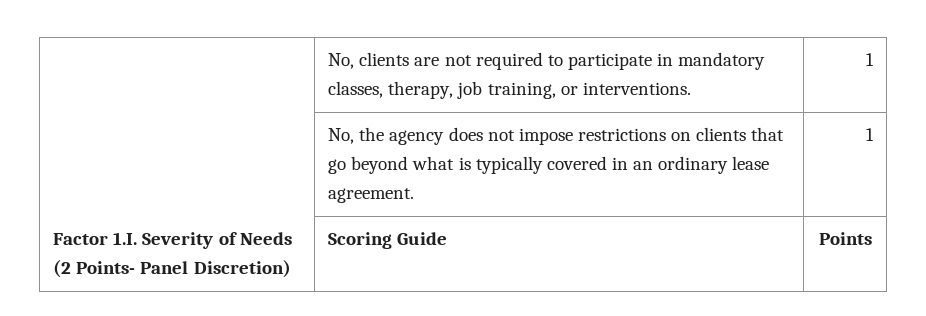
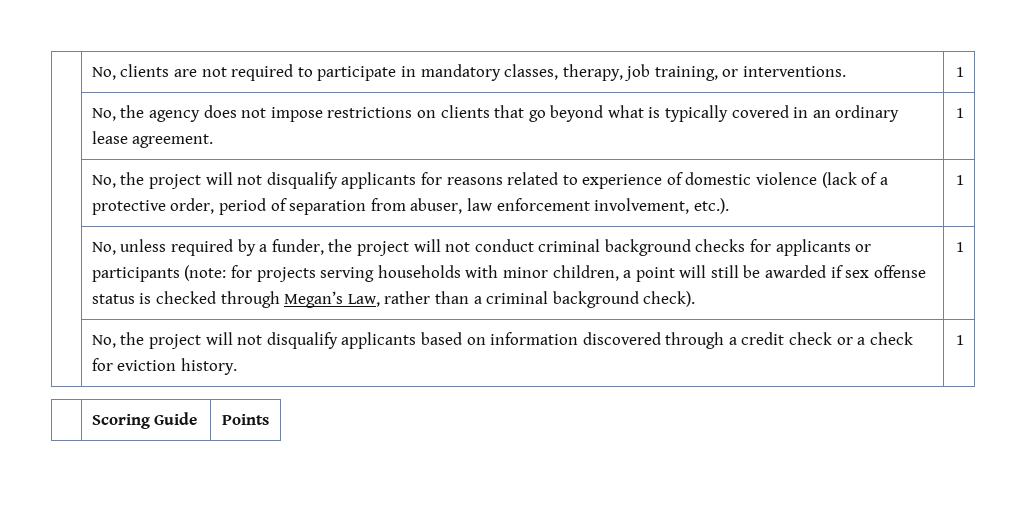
[53,232,292,249] [53,260,291,278] Factor 1.I. Severity of Needs (2 Points- Panel Discretion) -> [91,172,888,189] [91,198,729,215] [956,175,965,185] [91,239,872,256] [91,265,926,282] [91,291,696,308] [956,242,965,252] [91,332,913,349] [91,358,237,375] [956,335,965,345] | No, the project will not disqualify applicants for reasons related to experience of domestic violence (lack of a protective order, period of separation from abuser, law enforcement involvement, etc.). | 1 // | No, unless required by a funder, the project will not conduct criminal background checks for applicants or participants (note: for projects serving households with minor children, a point will still be awarded if sex offense status is checked through Megan’s Law, rather than a criminal background check). | 1 // | No, the project will not disqualify applicants based on information discovered through a credit check or a check for eviction history. | 1 //

